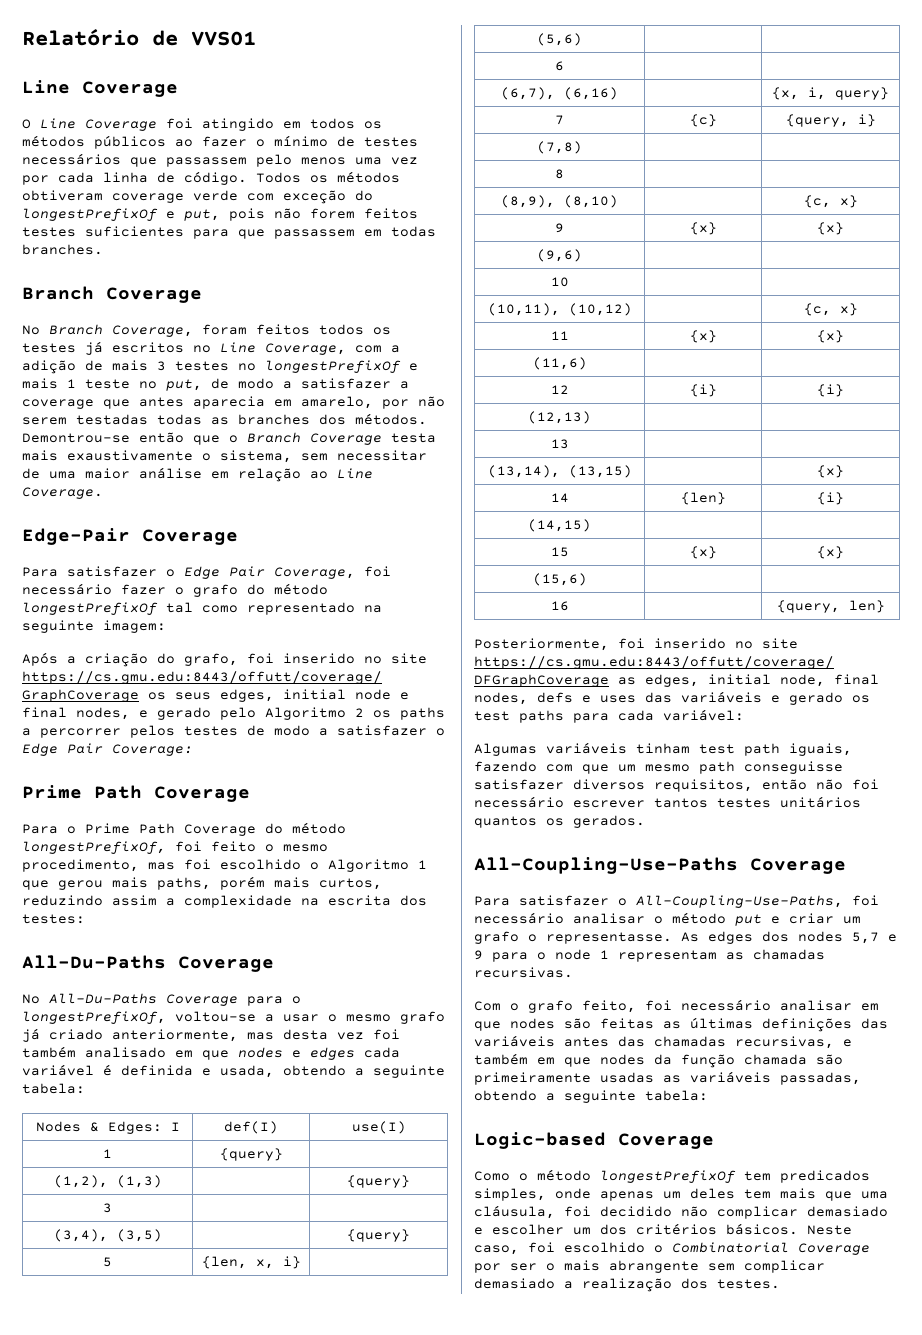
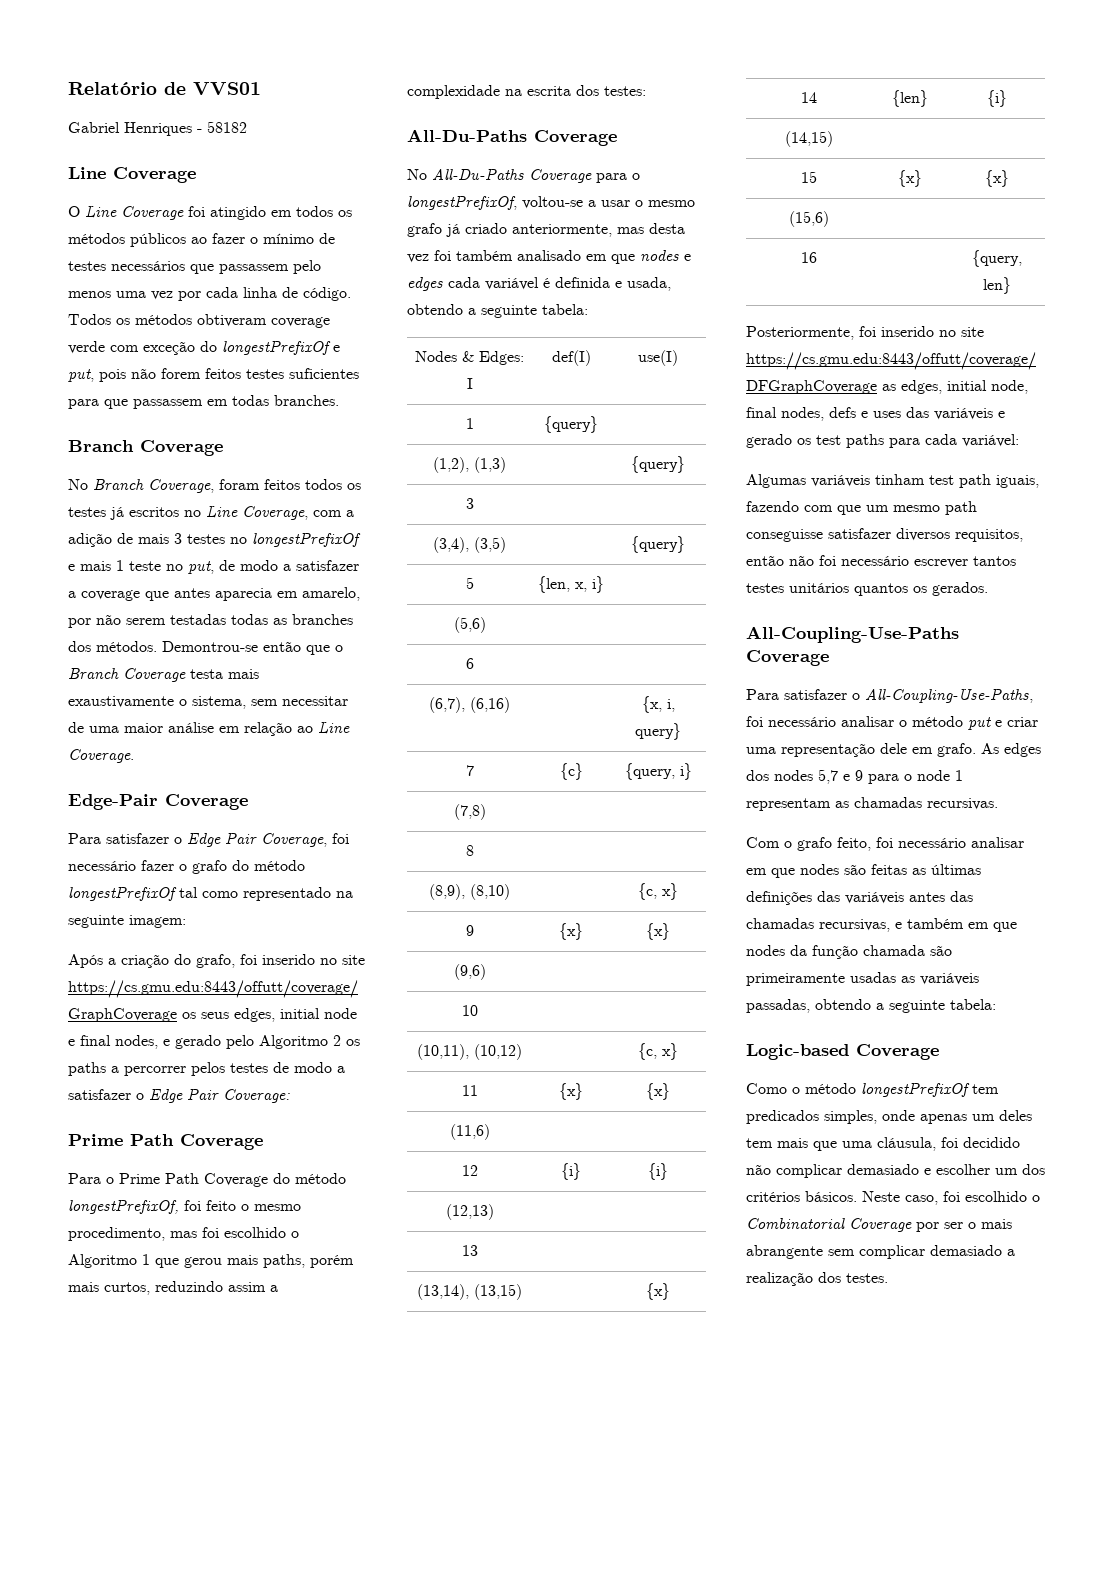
(256, 38) none -> [68,121,247,136] // Gabriel Henriques - 58182
[843,916,861,924] [474,931,672,944] um grafo o representasse. -> [746,743,976,757] uma representação dele em grafo.

